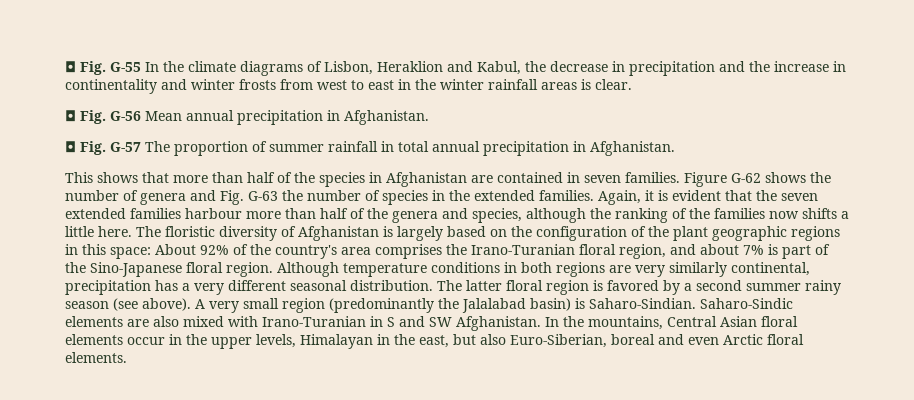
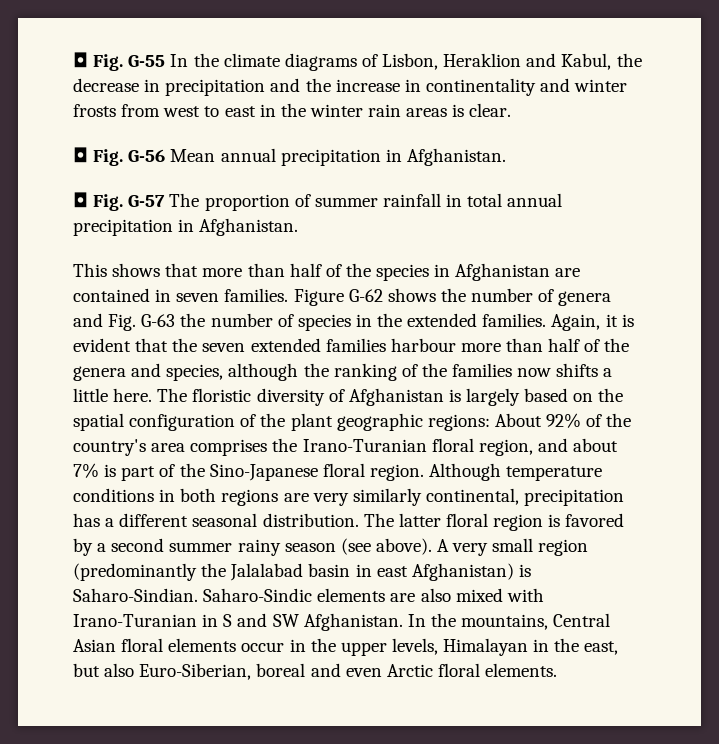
[488,79,538,90] rainfall -> [368,104,402,117] rain
(532, 231) none -> [73,413,124,431] spatial
[791,226,840,241] [65,244,151,259] regions in this space: -> [427,414,490,431] regions:
[194,283,224,295] very -> (115, 522) none
[530,298,571,311] basin) -> [308,563,514,581] basin in east Afghanistan)

